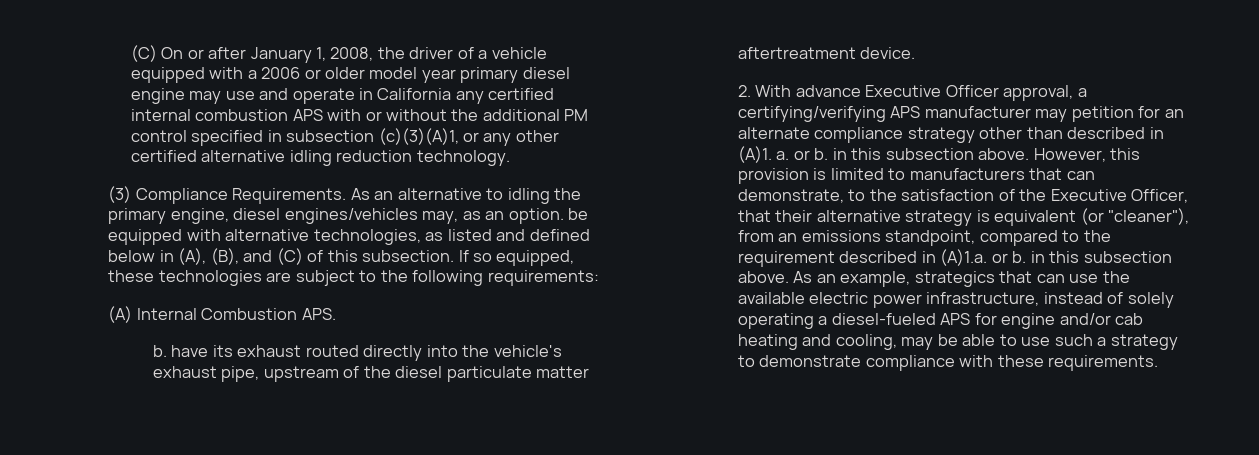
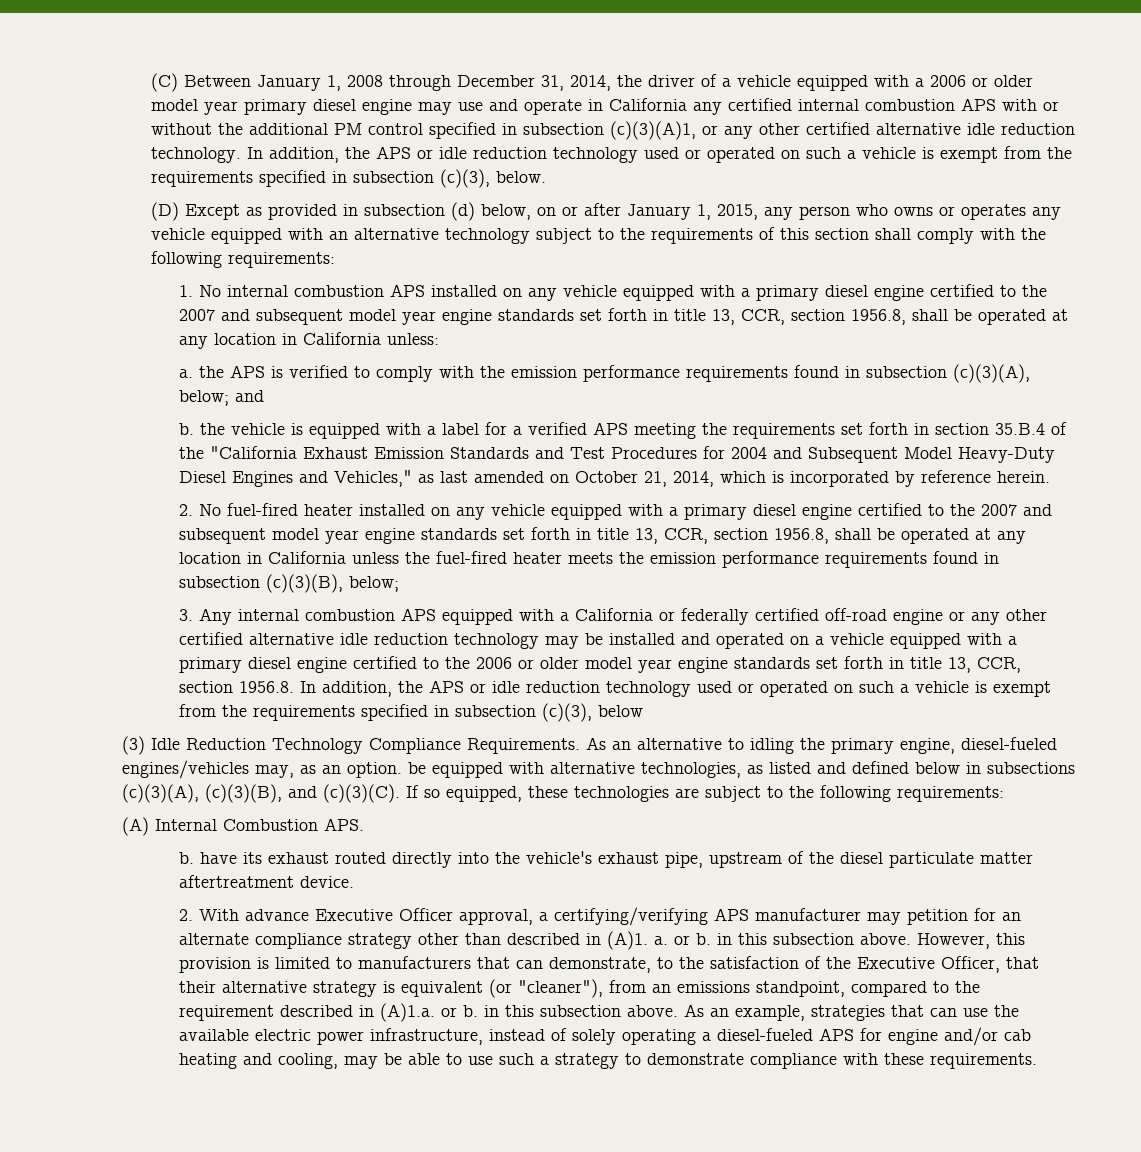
[130,45,374,63] (C) On or after January 1, 2008, -> [150,73,611,92] (C) Between January 1, 2008 through December 31, 2014,
[289,150,332,166] idling -> [966,123,995,135] idle
[108,186,132,203] // (3) -> [246,146,1072,163] [150,169,546,188] [150,202,1061,221] [150,227,1046,244] [150,251,335,268] [179,284,1048,301] [179,308,1069,325] [179,332,440,349] [179,364,1031,383] [179,390,265,406] [179,422,1068,439] [179,446,1056,463] [179,470,1051,487] [179,503,1053,520] [179,527,1027,544] [179,551,1000,568] [179,574,400,593] [179,608,1048,625] [179,632,1018,649] [179,656,1022,673] [179,680,1052,697] [179,703,644,722] [122,736,364,755] In addition, the APS or idle reduction technology used or operated on such a vehicle is exempt from the requirements specified in subsection (c)(3), below. // (D) Except as provided in subsection (d) below, on or after January 1, 2015, any person who owns or operates any vehicle equipped with an alternative technology subject to the requirements of this section shall comply with the following requirements: // 1. No internal combustion APS installed on any vehicle equipped with a primary diesel engine certified to the 2007 and subsequent model year engine standards set forth in title 13, CCR, section 1956.8, shall be operated at any location in California unless: // a. the APS is verified to comply with the emission performance requirements found in subsection (c)(3)(A), below; and // b. the vehicle is equipped with a label for a verified APS meeting the requirements set forth in section 35.B.4 of the "California Exhaust Emission Standards and Test Procedures for 2004 and Subsequent Model Heavy-Duty Diesel Engines and Vehicles," as last amended on October 21, 2014, which is incorporated by reference herein. // 2. No fuel-fired heater installed on any vehicle equipped with a primary diesel engine certified to the 2007 and subsequent model year engine standards set forth in title 13, CCR, section 1956.8, shall be operated at any location in California unless the fuel-fired heater meets the emission performance requirements found in subsection (c)(3)(B), below; // 3. Any internal combustion APS equipped with a California or federally certified off-road engine or any other certified alternative idle reduction technology may be installed and operated on a vehicle equipped with a primary diesel engine certified to the 2006 or older model year engine standards set forth in title 13, CCR, section 1956.8. In addition, the APS or idle reduction technology used or operated on such a vehicle is exempt from the requirements specified in subsection (c)(3), below // (3) Idle Reduction Technology
[233,208,281,220] diesel -> [961,737,1058,750] diesel-fueled
[178,248,455,265] (A), (B), and (C) of this subsection. -> [987,762,1076,774] [122,784,401,803] subsections (c)(3)(A), (c)(3)(B), and (c)(3)(C).
[914,271,995,287] strategics -> [811,1005,886,1021] strategies

